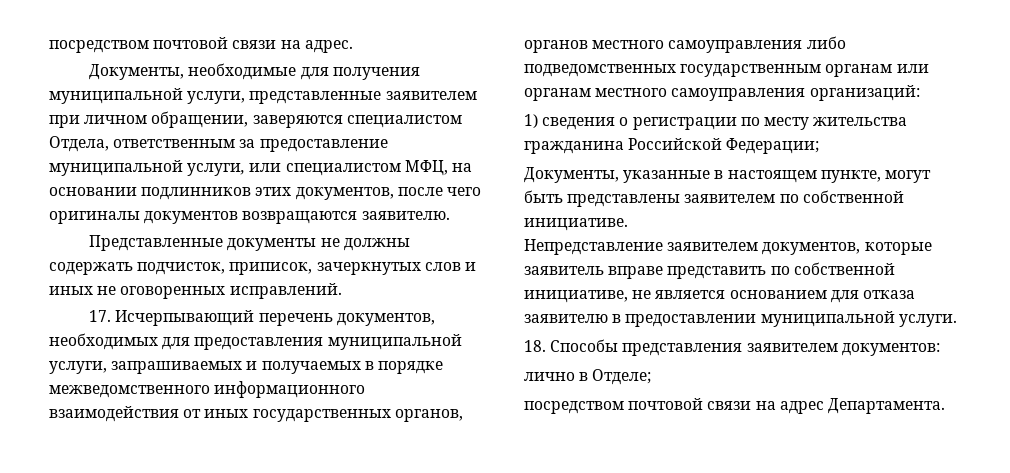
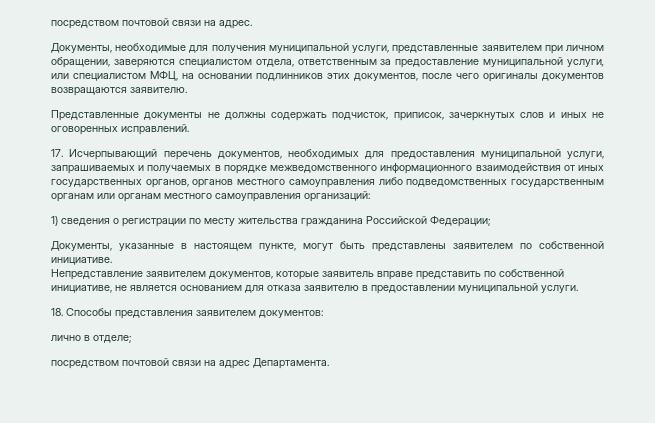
[49,136,109,152] Отдела, -> [255,59,294,67] отдела,
[592,369,652,385] Отделе; -> [93,335,131,343] отделе;

